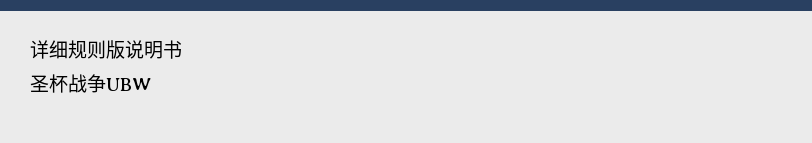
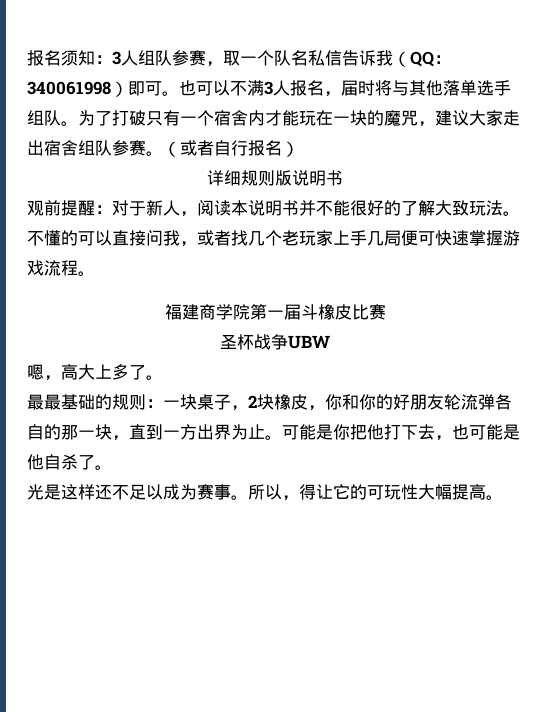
[30,40,182,59] [30,74,151,93] 详细规则版说明书 // 圣杯战争UBW -> [27,50,451,67] [27,80,511,97] [27,110,520,127] [27,140,299,157] [207,170,343,186] [27,200,520,217] [27,230,520,247] [27,260,95,276] [164,304,386,320] [220,334,330,350] [27,364,163,381] [27,394,512,411] [27,424,520,441] [27,454,112,470] [27,484,503,501] 报名须知：3人组队参赛，取一个队名私信告诉我（QQ：340061998）即可。也可以不满3人报名，届时将与其他落单选手组队。为了打破只有一个宿舍内才能玩在一块的魔咒，建议大家走出宿舍组队参赛。（或者自行报名） // 详细规则版说明书 // 观前提醒：对于新人，阅读本说明书并不能很好的了解大致玩法。不懂的可以直接问我，或者找几个老玩家上手几局便可快速掌握游戏流程。 // 福建商学院第一届斗橡皮比赛 // 圣杯战争UBW // 嗯，高大上多了。 // 最最基础的规则：一块桌子，2块橡皮，你和你的好朋友轮流弹各自的那一块，直到一方出界为止。可能是你把他打下去，也可能是他自杀了。 // 光是这样还不足以成为赛事。所以，得让它的可玩性大幅提高。

